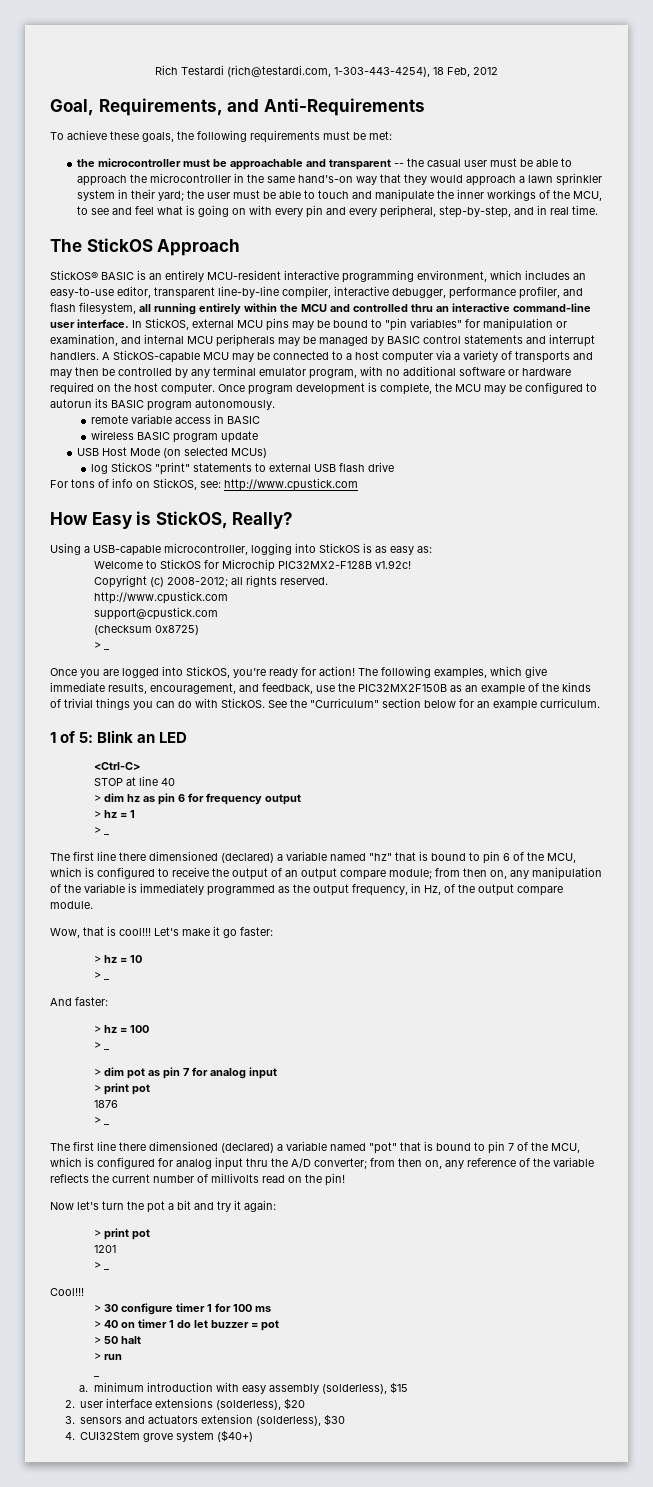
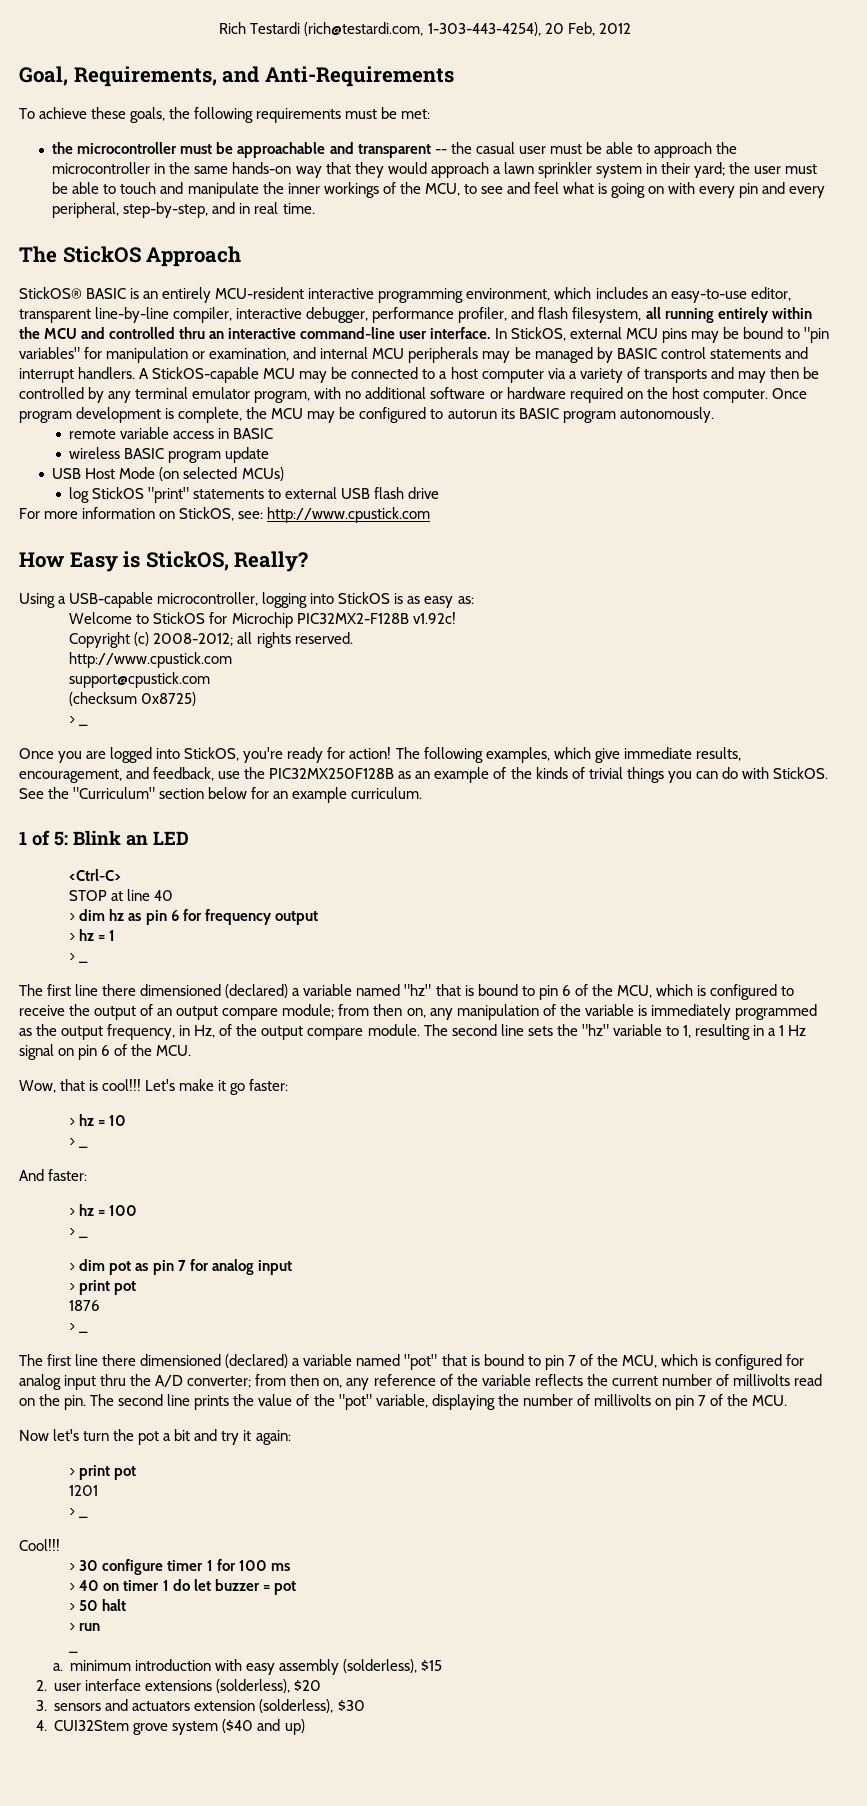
[433,67,444,75] 18 -> [544,23,564,34] 20
[297,175,353,183] hand's-on -> [232,162,292,174] hands-on
[71,478,133,488] tons of info -> [44,507,156,519] more information
[358,684,447,692] PIC32MX2F150B -> [269,768,395,779] PIC32MX250F128B
(93, 905) none -> [423,1024,807,1040] [19,1044,192,1060] The second line sets the "hz" variable to 1, resulting in a 1 Hz signal on pin 6 of the MCU.
[325,1173,345,1186] pin! -> [64,1394,788,1410] pin. The second line prints the value of the "pot" variable, displaying the number of millivolts on pin 7 of the MCU.
[217,1430,254,1442] ($40+) -> [222,1719,305,1735] ($40 and up)

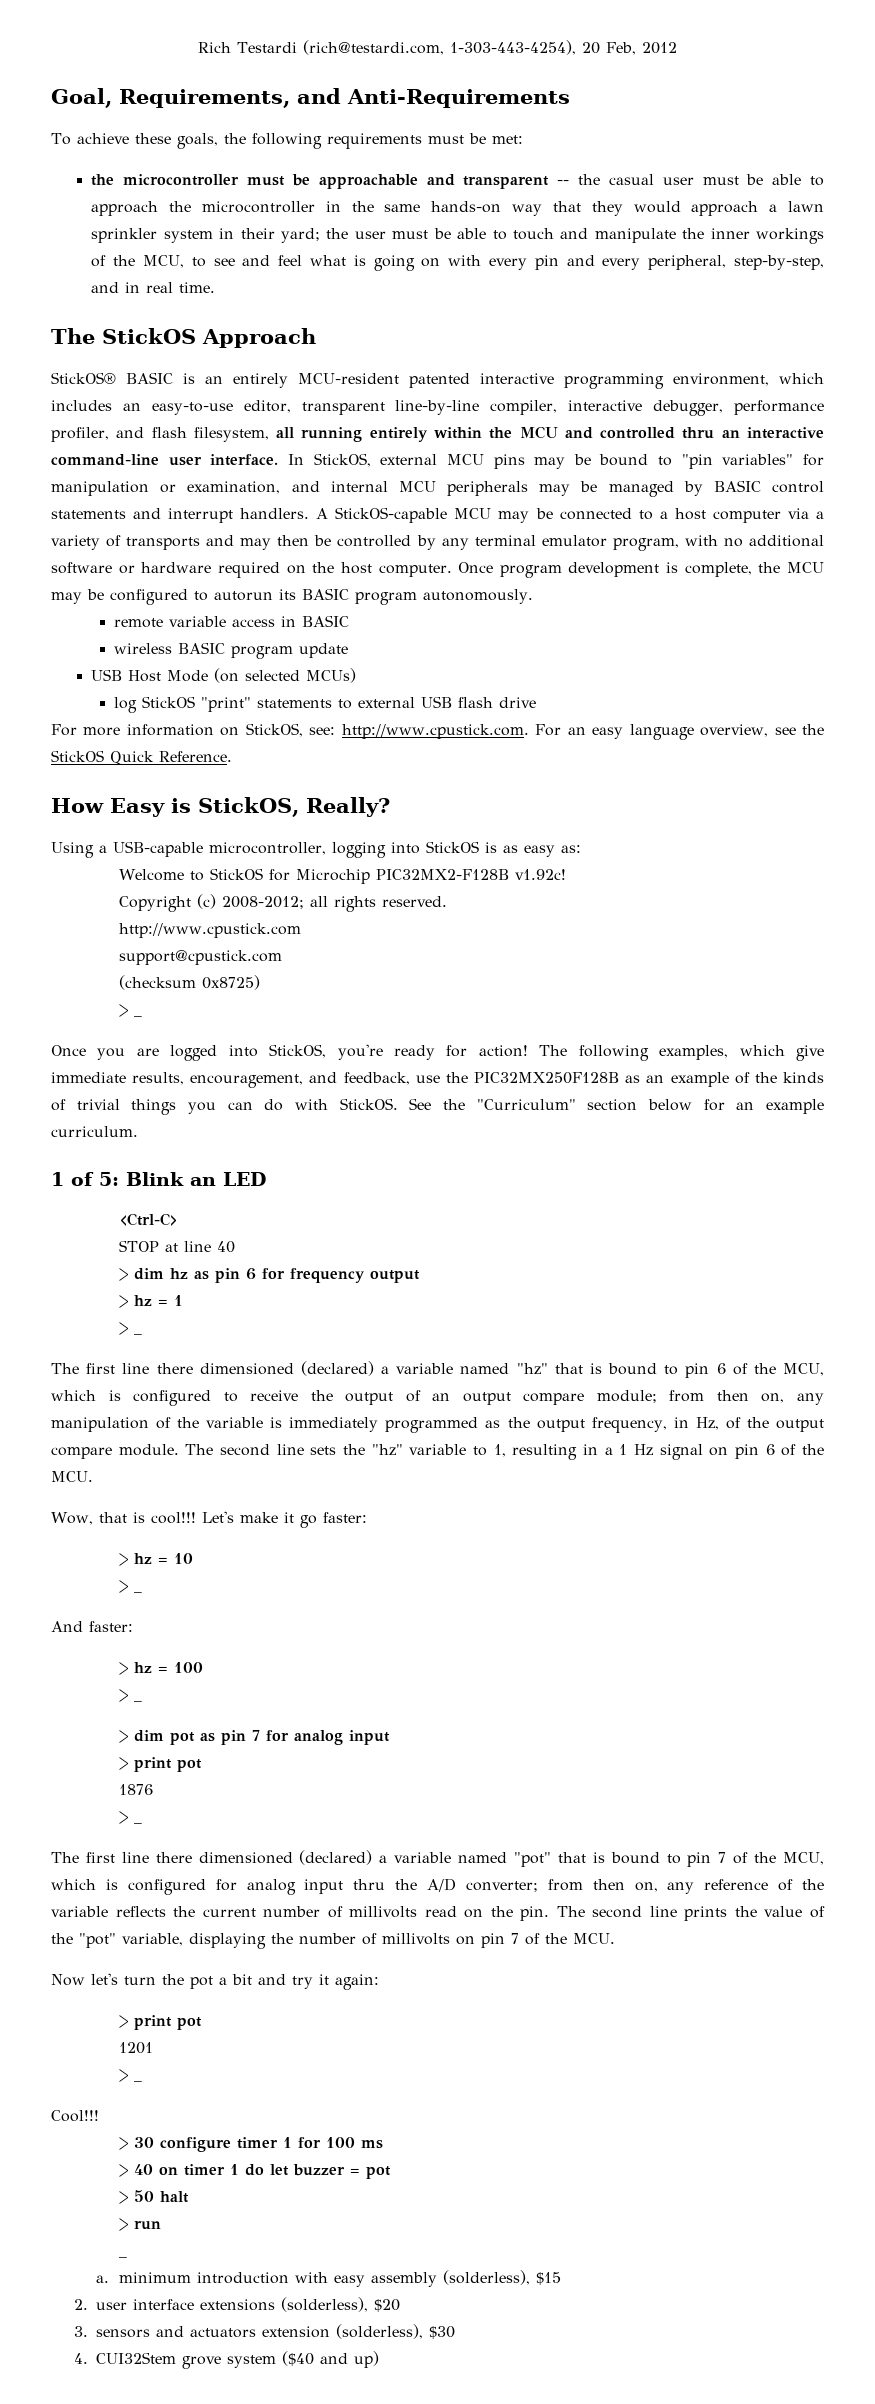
(305, 293) none -> [409,373,470,388] patented
[267,507,431,523] http://www.cpustick.com -> [341,724,824,740] [51,750,232,765] http://www.cpustick.com. For an easy language overview, see the StickOS Quick Reference.

